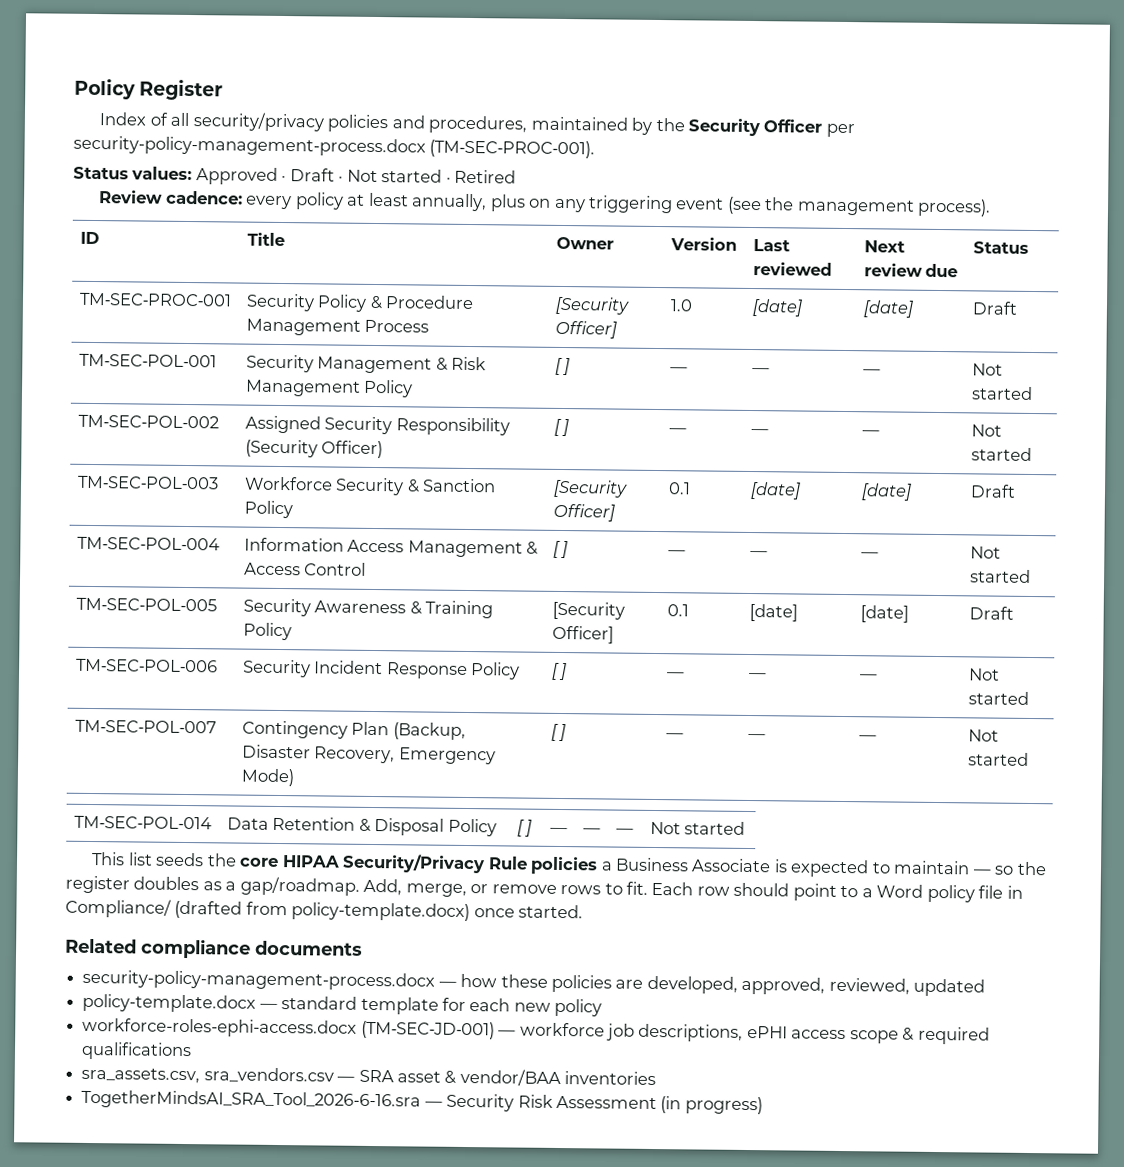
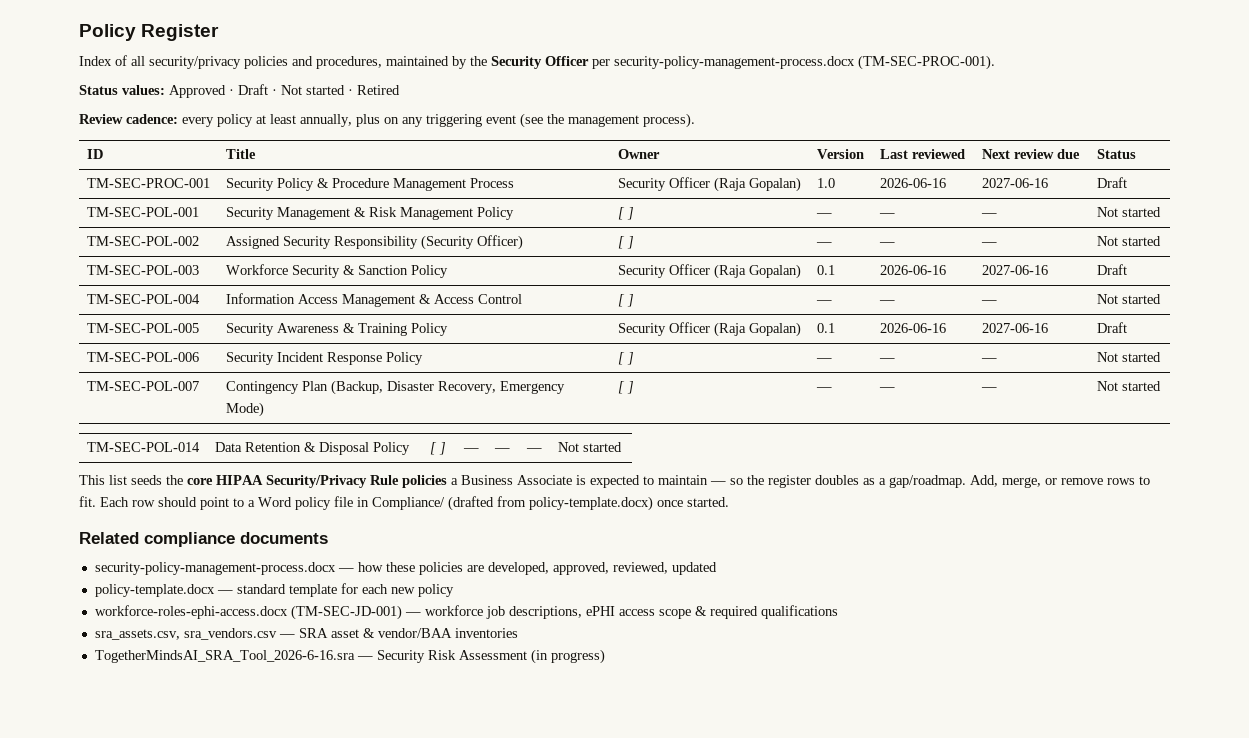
[554,296,630,315] [554,320,617,339] [Security Officer] -> [617,177,801,192] Security Officer (Raja Gopalan)
[751,299,803,317] [862,300,914,318] [date] | [date] -> [879,178,946,188] [981,178,1048,188] 2026-06-16 | 2027-06-16
[552,479,628,498] [552,503,615,522] [667,482,691,495] [749,481,801,500] [860,483,912,501] [Security Officer] | 0.1 | [date] | [date] -> [617,264,801,279] [816,265,835,275] [879,265,946,275] [981,265,1048,275] Security Officer (Raja Gopalan) | 0.1 | 2026-06-16 | 2027-06-16
[551,601,625,620] [551,625,614,644] [666,604,689,617] [748,603,798,622] [859,605,909,623] [Security Officer] | 0.1 | [date] | [date] -> [617,322,801,337] [816,323,835,333] [879,323,946,333] [981,323,1048,333] Security Officer (Raja Gopalan) | 0.1 | 2026-06-16 | 2027-06-16

